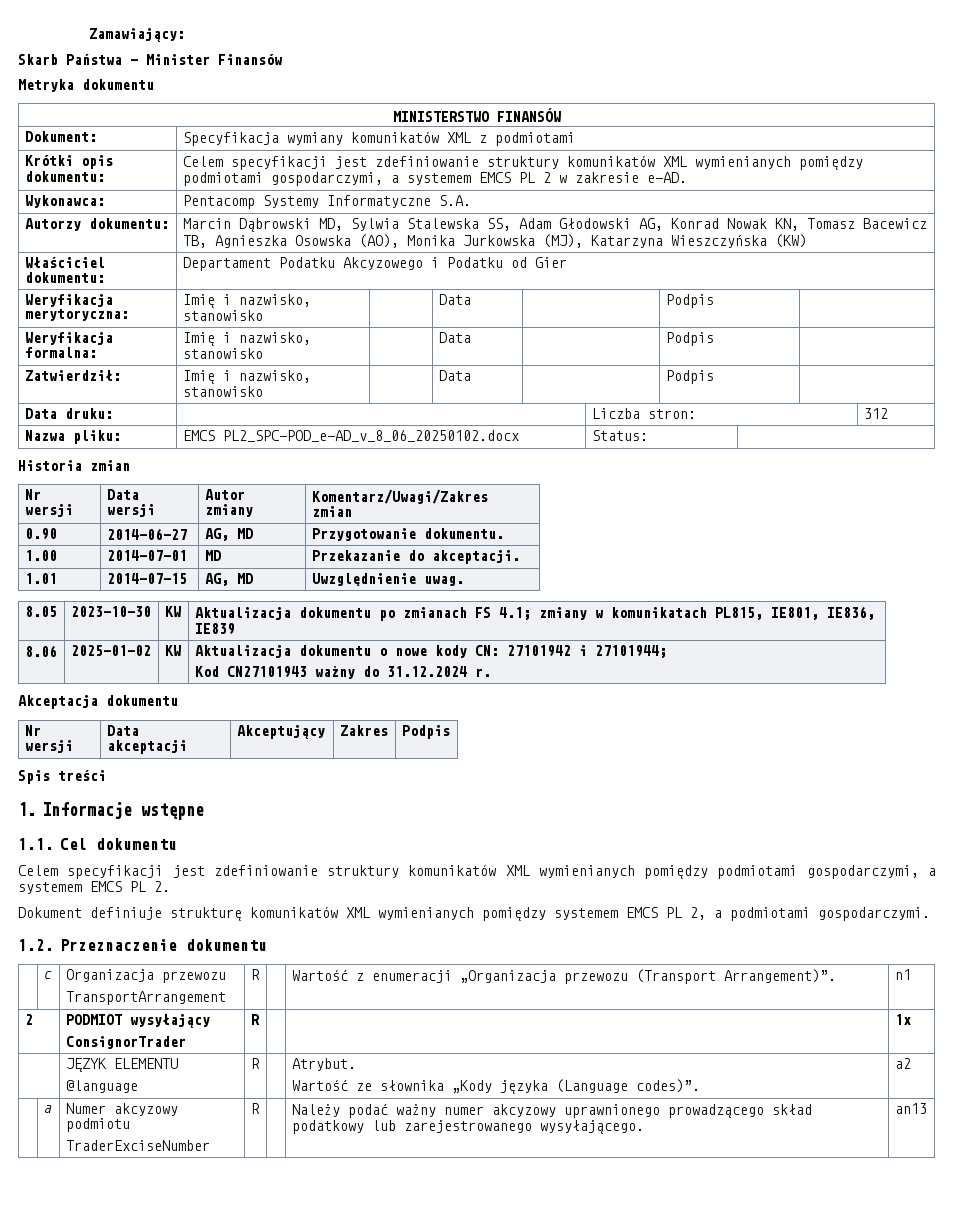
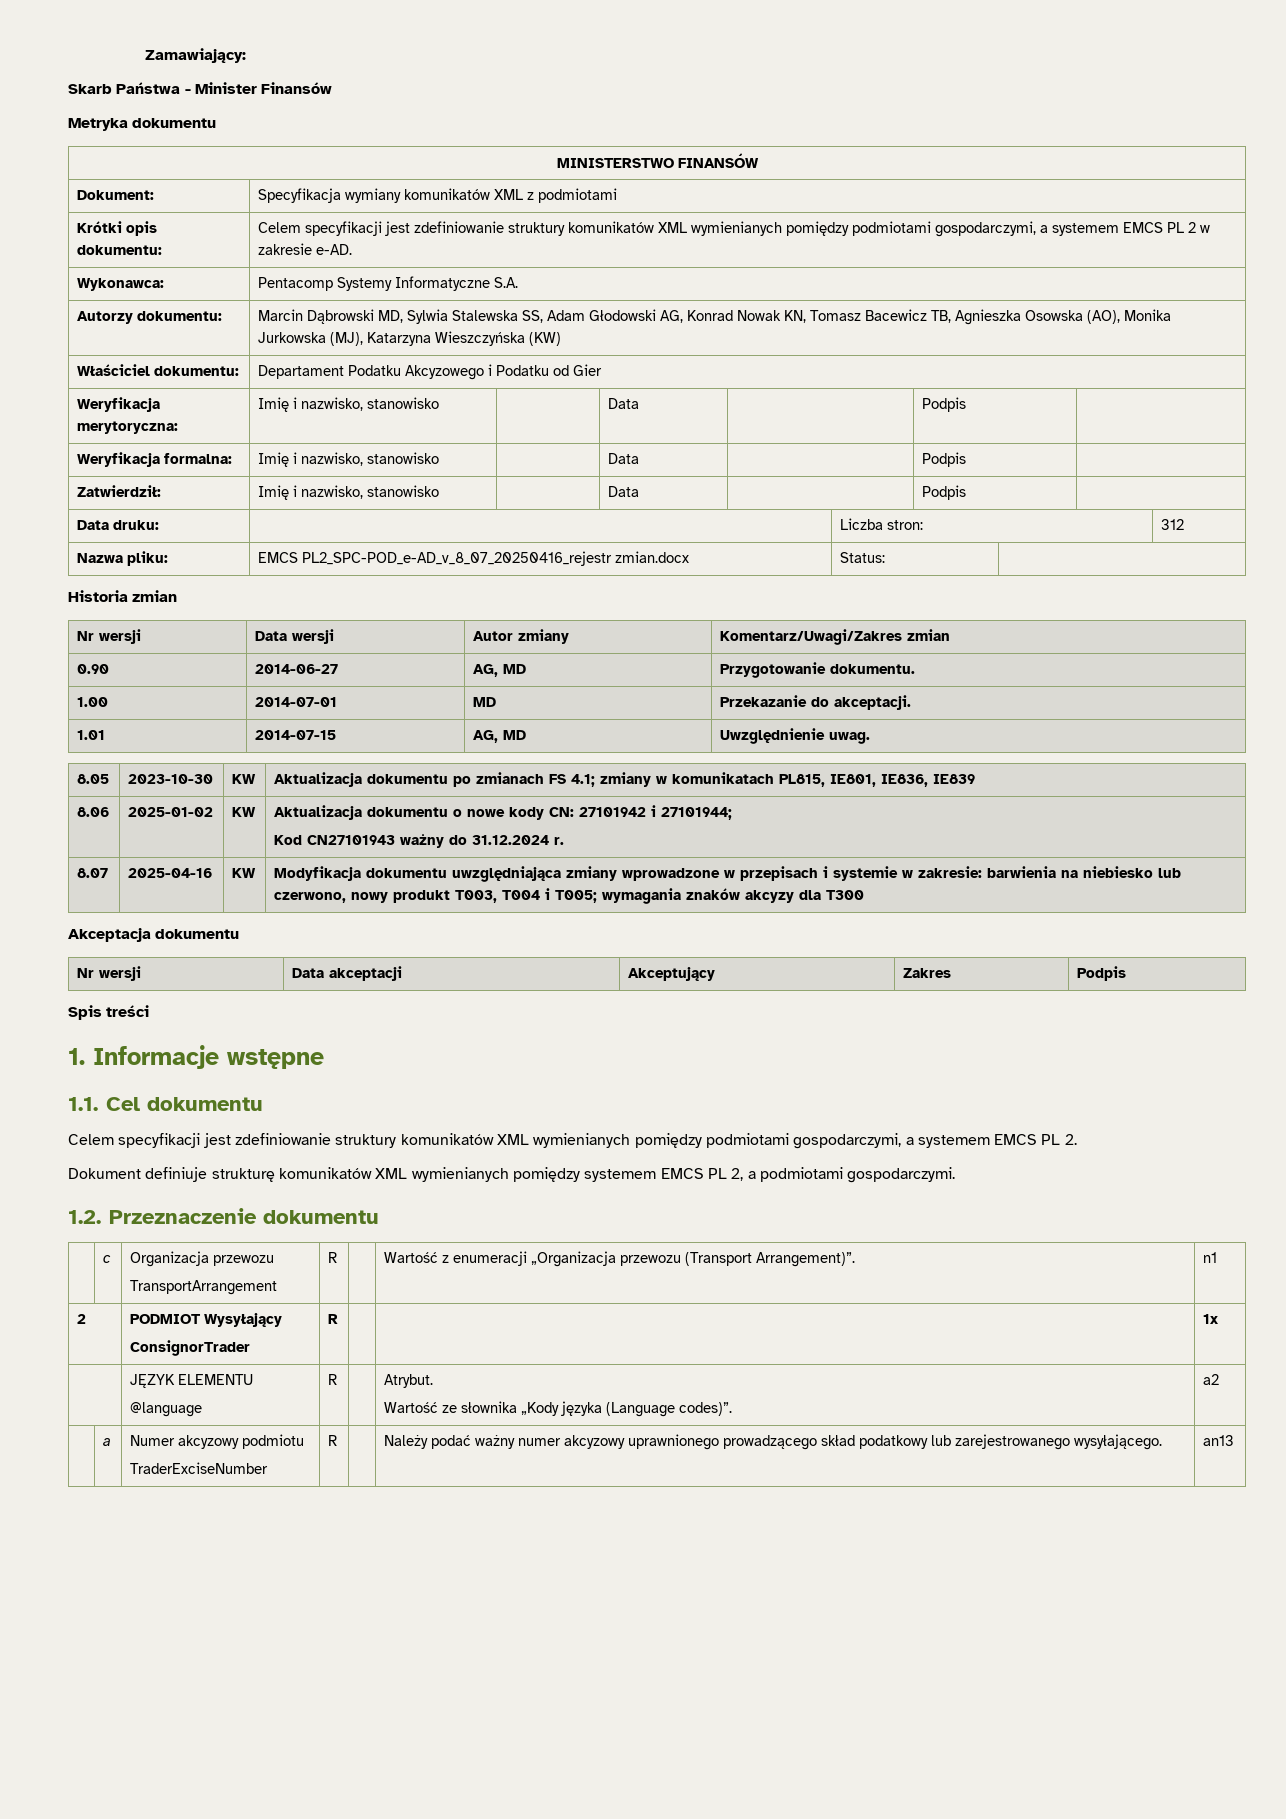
[222,430,519,442] PL2_SPC-POD_e-AD_v_8_06_20250102.docx -> [302,551,690,566] PL2_SPC-POD_e-AD_v_8_07_20250416_rejestr zmian.docx
(491, 672) none -> [77,868,109,878] [128,868,213,878] [232,868,257,878] [274,866,1182,882] [274,888,865,904] // 8.07 | 2025-04-16 | KW | Modyfikacja dokumentu uwzględniająca zmiany wprowadzone w przepisach i systemie w zakresie: barwienia na niebiesko lub czerwono, nowy produkt T003, T004 i T005; wymagania znaków akcyzy dla T300
[129,1014,210,1028] wysyłający -> [204,1313,283,1327] Wysyłający

